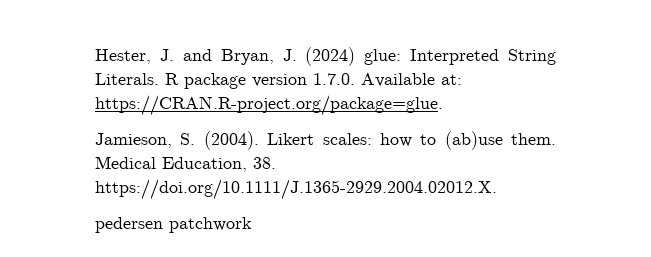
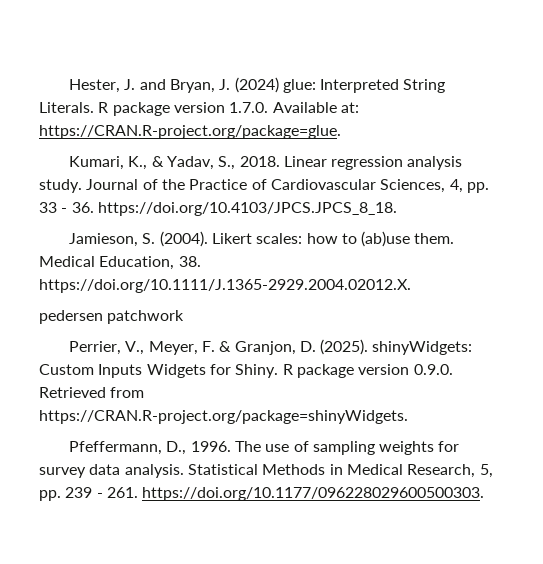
(443, 105) none -> [68,156,463,170] [39,179,489,193] [39,202,397,216] // Kumari, K., & Yadav, S., 2018. Linear regression analysis study. Journal of the Practice of Cardiovascular Sciences, 4, pp. 33 - 36. https://doi.org/10.4103/JPCS.JPCS_8_18.
(252, 225) none -> [68,339,473,355] [39,364,453,378] [39,387,145,398] [39,410,408,424] [68,441,460,455] [39,464,493,478] [39,487,485,501] // Perrier, V., Meyer, F. & Granjon, D. (2025). shinyWidgets: Custom Inputs Widgets for Shiny. R package version 0.9.0. Retrieved from https://CRAN.R-project.org/package=shinyWidgets. // Pfeffermann, D., 1996. The use of sampling weights for survey data analysis. Statistical Methods in Medical Research, 5, pp. 239 - 261. https://doi.org/10.1177/096228029600500303.

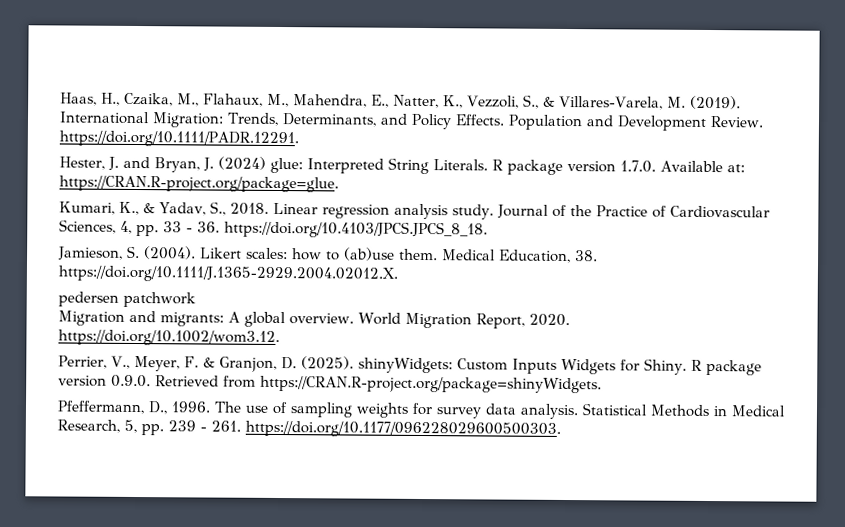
(68, 86) none -> [60,92,741,110] [59,111,764,131] [59,130,299,148] Haas, H., Czaika, M., Flahaux, M., Mahendra, E., Natter, K., Vezzoli, S., & Villares-Varela, M. (2019). International Migration: Trends, Determinants, and Policy Effects. Population and Development Review. https://doi.org/10.1111/PADR.12291. //
(185, 317) none -> [58,310,570,329] [58,329,280,347] // Migration and migrants: A global overview. World Migration Report, 2020. https://doi.org/10.1002/wom3.12.

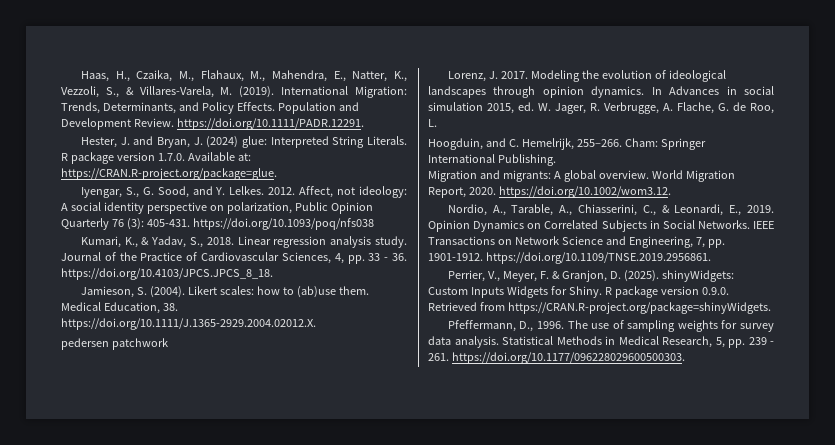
(339, 184) none -> [80,186,407,198] [61,202,373,214] [61,218,374,230] // Iyengar, S., G. Sood, and Y. Lelkes. 2012. Affect, not ideology: A social identity perspective on polarization, Public Opinion Quarterly 76 (3): 405-431. https://doi.org/10.1093/poq/nfs038
(196, 299) none -> [447,70,726,82] [428,86,774,98] [428,102,774,114] [428,119,437,127] [428,138,706,150] [428,154,556,166] // Lorenz, J. 2017. Modeling the evolution of ideological landscapes through opinion dynamics. In Advances in social simulation 2015, ed. W. Jager, R. Verbrugge, A. Flache, G. de Roo, L. // Hoogduin, and C. Hemelrijk, 255–266. Cham: Springer International Publishing.
(280, 338) none -> [447,204,774,216] [428,220,774,232] [428,236,725,248] [428,252,711,264] // Nordio, A., Tarable, A., Chiasserini, C., & Leonardi, E., 2019. Opinion Dynamics on Correlated Subjects in Social Networks. IEEE Transactions on Network Science and Engineering, 7, pp. 1901-1912. https://doi.org/10.1109/TNSE.2019.2956861.

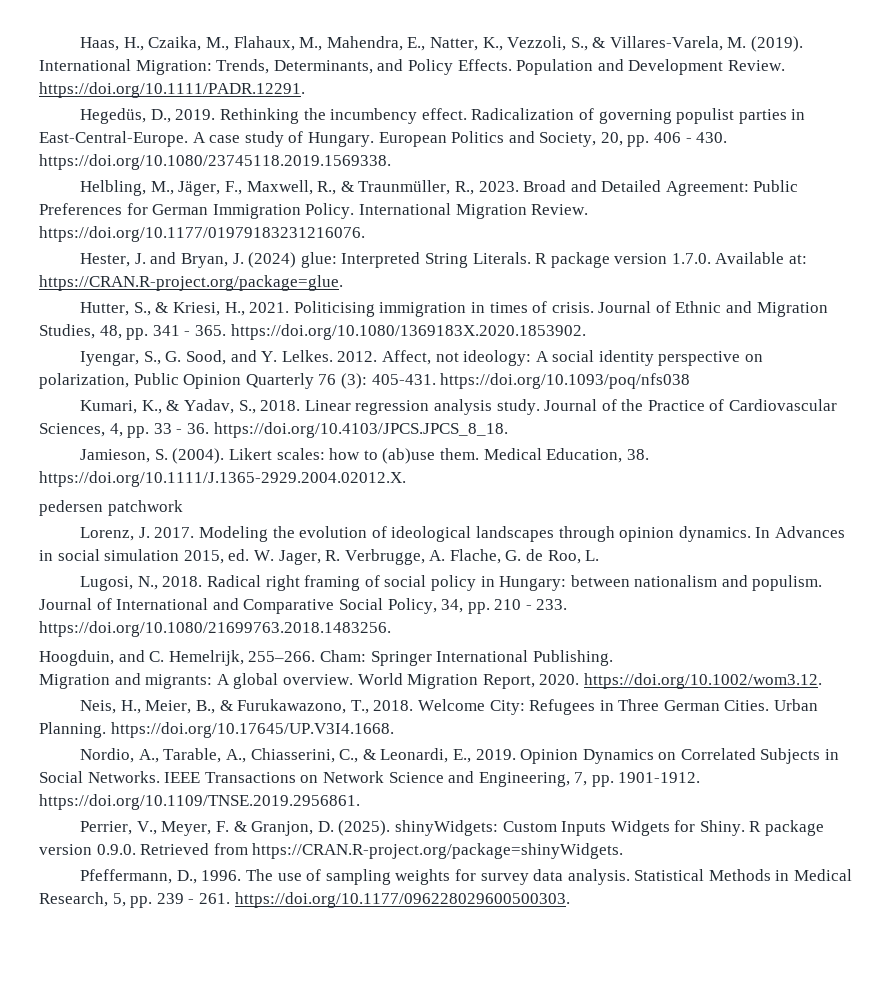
(364, 124) none -> [80,108,806,124] [39,131,728,147] [39,154,391,170] [80,180,799,196] [39,203,589,219] [39,226,365,242] // Hegedüs, D., 2019. Rethinking the incumbency effect. Radicalization of governing populist parties in East-Central-Europe. A case study of Hungary. European Politics and Society, 20, pp. 406 - 430. https://doi.org/10.1080/23745118.2019.1569338. // Helbling, M., Jäger, F., Maxwell, R., & Traunmüller, R., 2023. Broad and Detailed Agreement: Public Preferences for German Immigration Policy. International Migration Review. https://doi.org/10.1177/01979183231216076.
(277, 174) none -> [80,301,828,317] [39,324,586,340] // Hutter, S., & Kriesi, H., 2021. Politicising immigration in times of crisis. Journal of Ethnic and Migration Studies, 48, pp. 341 - 365. https://doi.org/10.1080/1369183X.2020.1853902.
(437, 123) none -> [80,575,823,591] [39,598,568,614] [39,621,391,637] // Lugosi, N., 2018. Radical right framing of social policy in Hungary: between nationalism and populism. Journal of International and Comparative Social Policy, 34, pp. 210 - 233. https://doi.org/10.1080/21699763.2018.1483256.
(671, 192) none -> [80,699,819,715] [39,722,394,738] // Neis, H., Meier, B., & Furukawazono, T., 2018. Welcome City: Refugees in Three German Cities. Urban Planning. https://doi.org/10.17645/UP.V3I4.1668.

